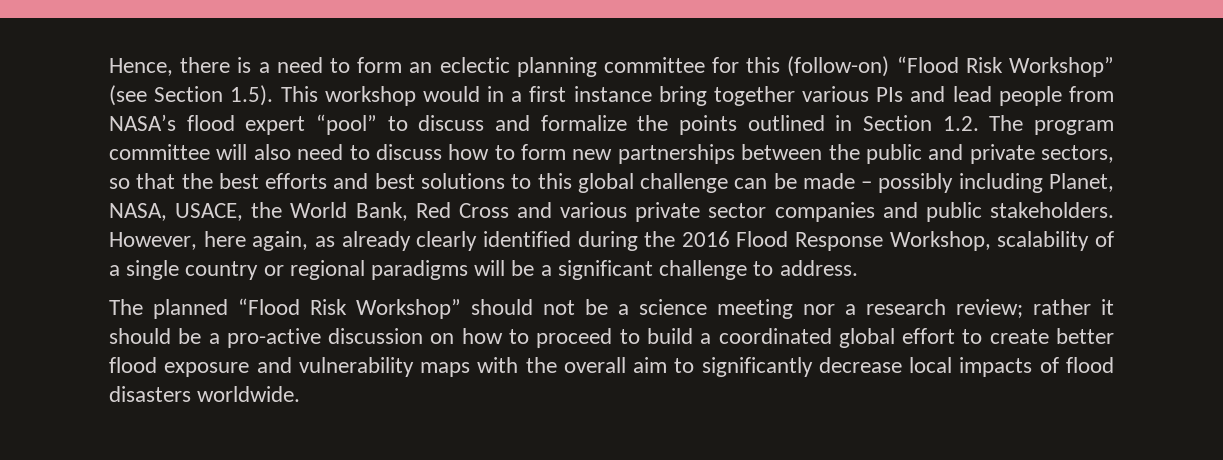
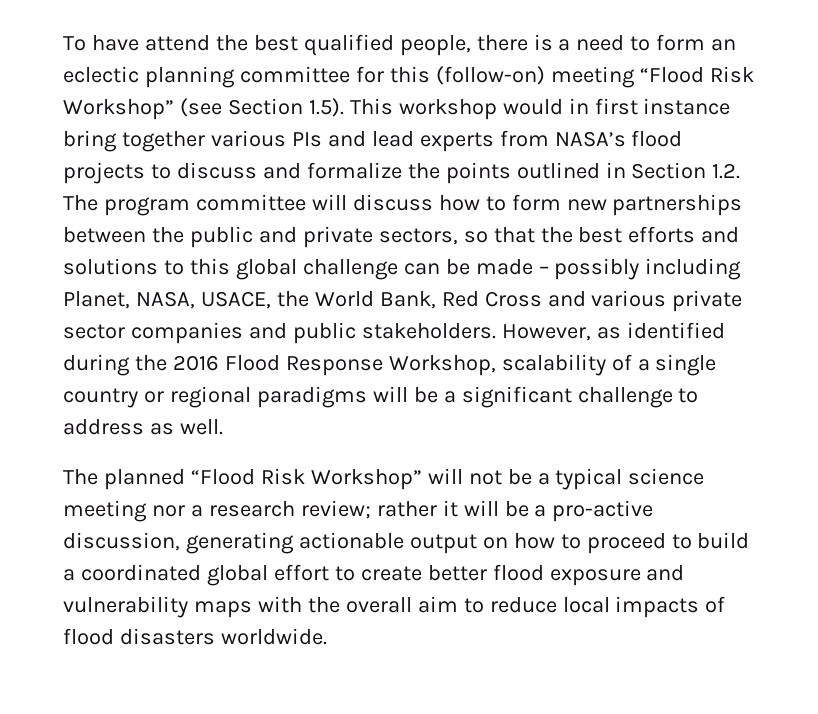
[109,58,173,76] Hence, -> [63,34,471,56] To have attend the best qualified people,
(890, 66) none -> [550,66,635,88] meeting
[511,91,523,102] a -> (589, 106) none
[998,86,1062,106] people -> [419,132,494,152] experts
[245,114,377,135] expert “pool” -> [63,162,145,184] projects
[253,144,370,160] also need to -> (347, 202) none
[374,173,415,189] best -> (740, 235) none
[203,231,478,251] here again, as already clearly -> [596,327,621,339] as
[779,260,858,276] address. -> [63,419,223,435] address as well.
[471,299,533,315] should -> [427,468,463,484] will
(629, 309) none -> [555,468,623,490] typical
[109,328,171,344] should -> [463,500,499,516] will
[328,328,424,344] discussion -> [63,532,477,554] discussion, generating actionable output
[701,357,902,377] significantly decrease -> [489,597,557,613] reduce

